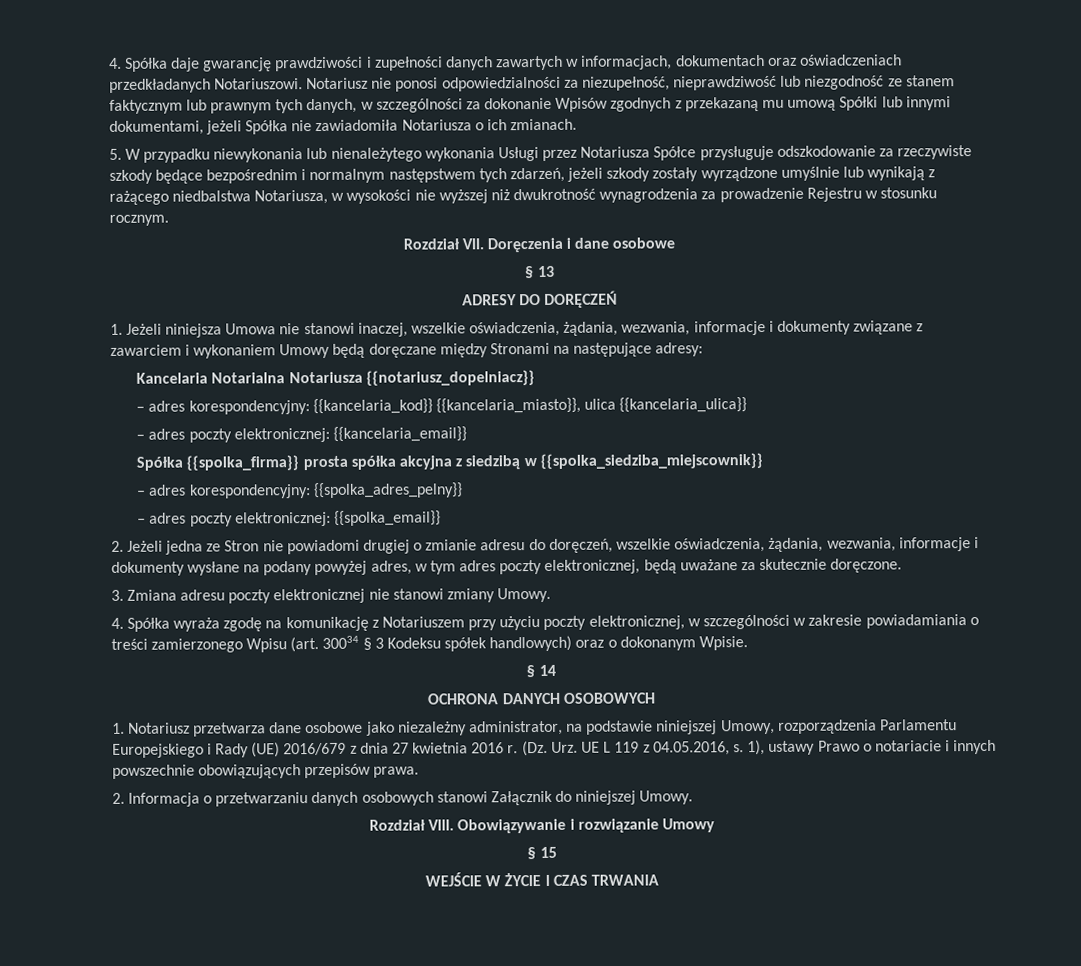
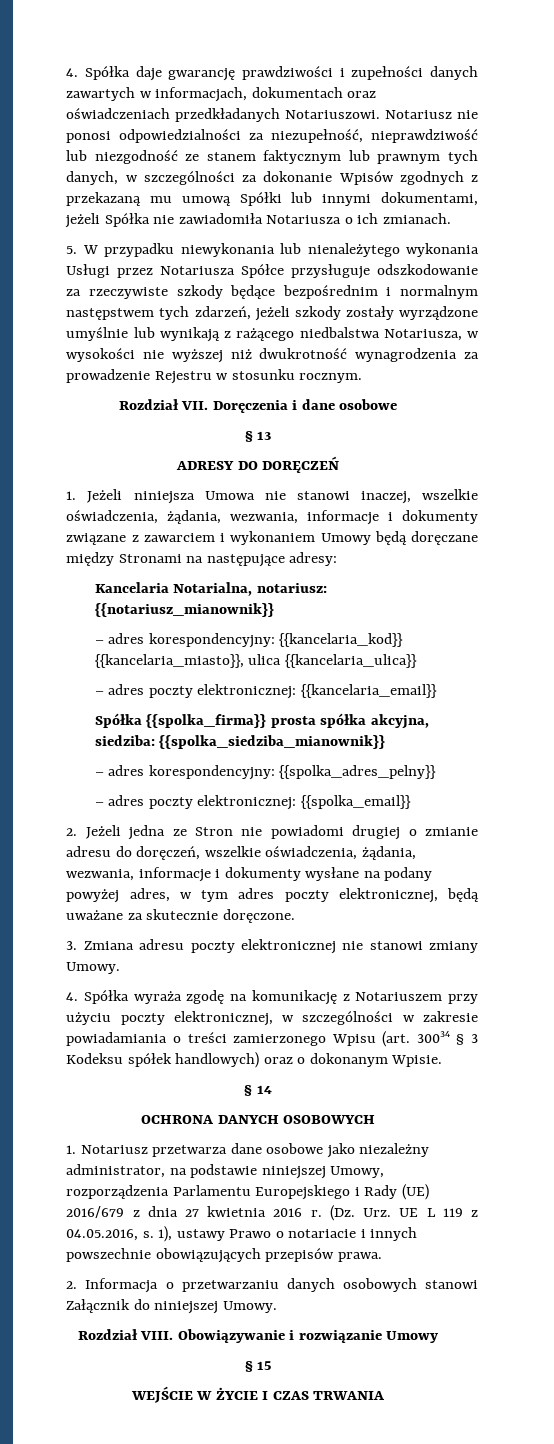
[211,370,535,386] Notarialna Notariusza {{notariusz_dopelniacz}} -> [173,582,327,596] [94,603,274,617] Notarialna, notariusz: {{notariusz_mianownik}}
[398,452,763,470] akcyjna z siedzibą w {{spolka_siedziba_miejscownik}} -> [370,714,429,729] [94,735,386,749] akcyjna, siedziba: {{spolka_siedziba_mianownik}}

